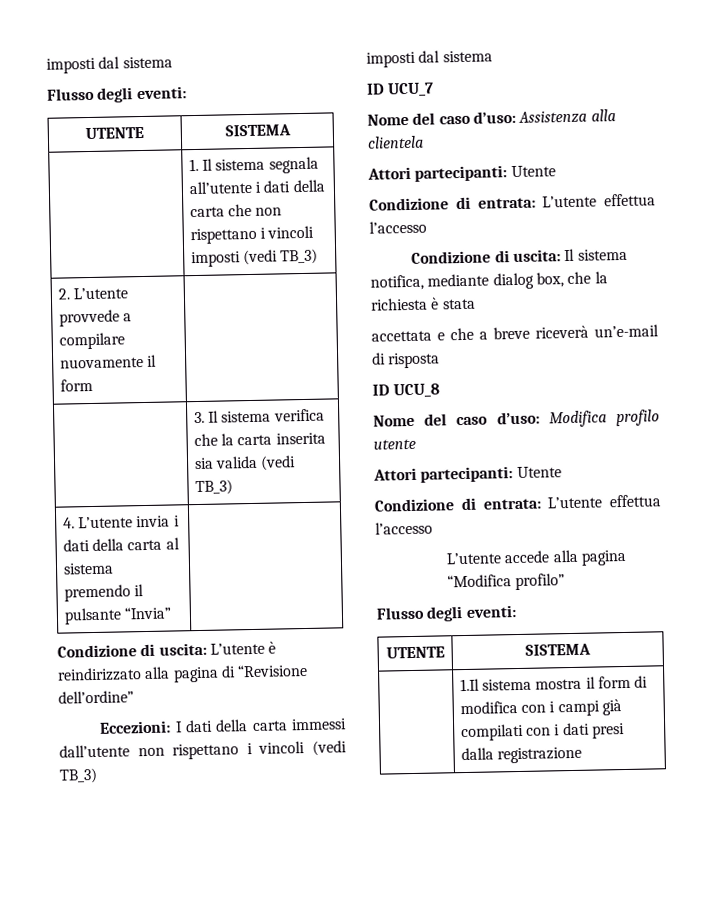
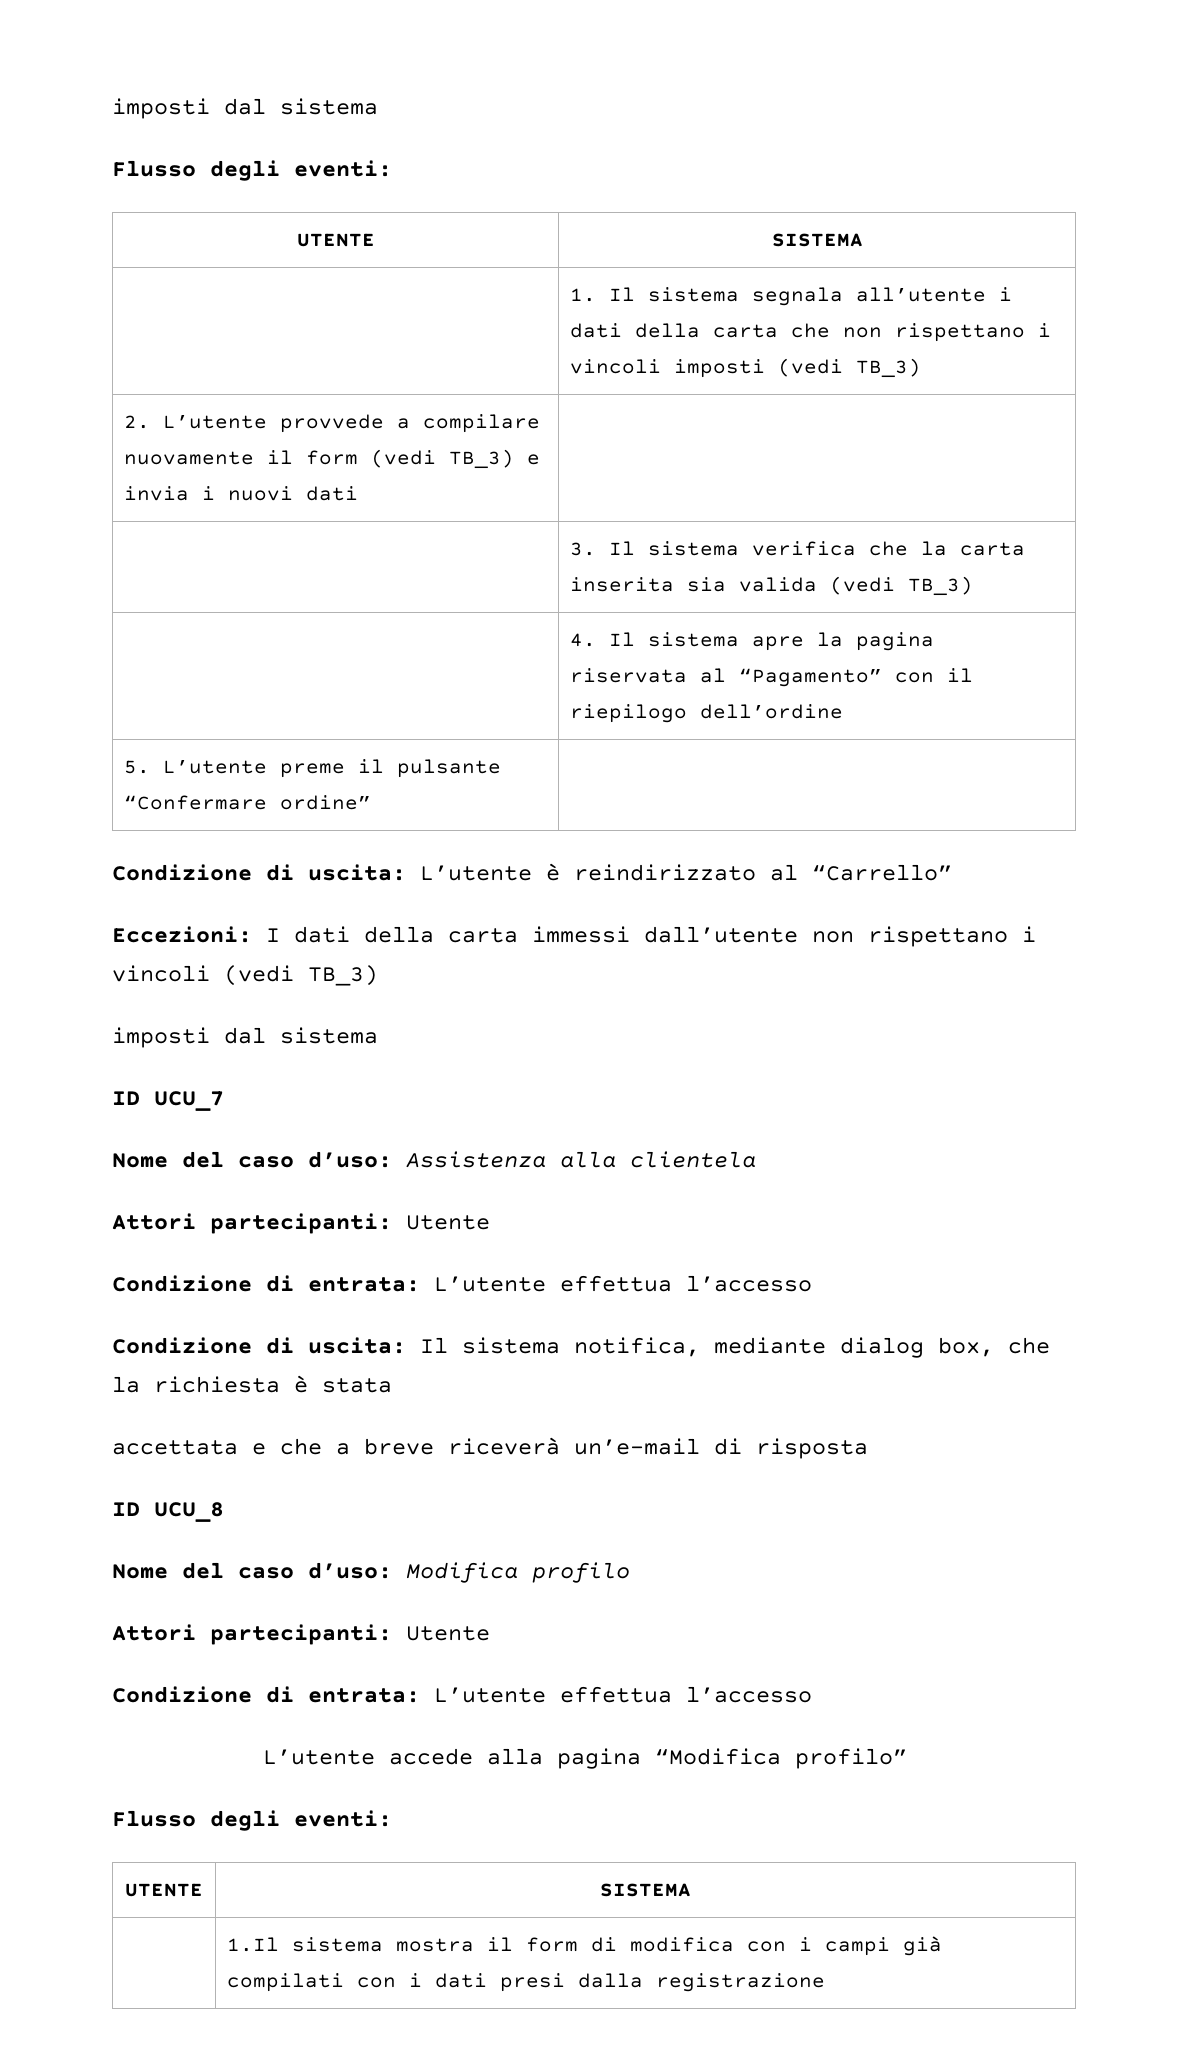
(93, 385) none -> [371,449,541,469] [124,486,359,501] (vedi TB_3) e invia i nuovi dati
[62,515,180,529] [62,537,180,552] [62,562,114,575] [63,584,145,602] [63,606,173,625] 4. L’utente invia i dati della carta al sistema premendo il pulsante “Invia” -> [570,632,935,651] [570,668,974,687] [570,704,844,723] [124,759,502,778] [124,795,372,810] | 4. Il sistema apre la pagina riservata al “Pagamento” con il riepilogo dell’ordine // 5. L’utente preme il pulsante “Confermare ordine”
[144,663,309,683] [58,690,134,704] alla pagina di “Revisione dell’ordine” -> [770,864,952,881] al “Carrello”
[373,438,416,450] utente -> (630, 1572) none

